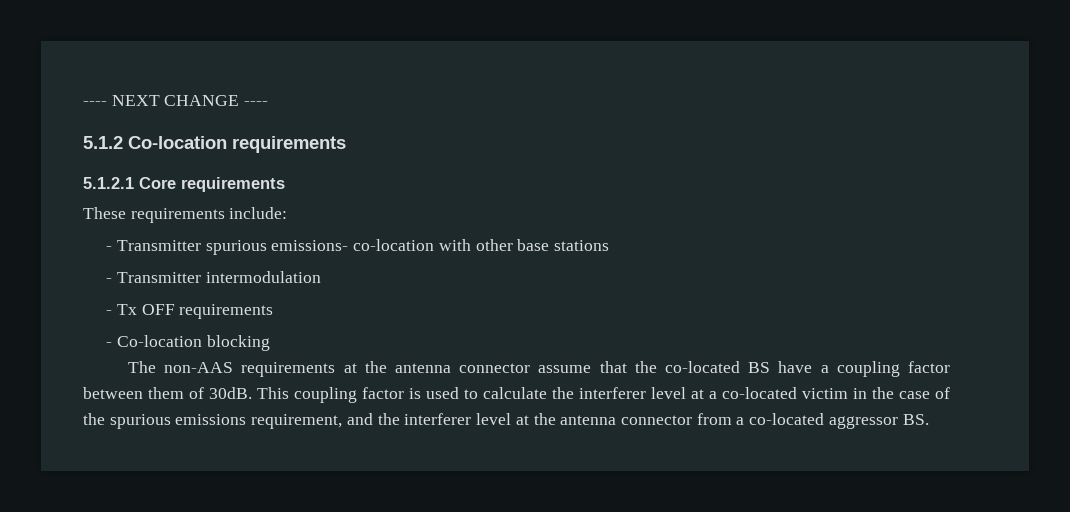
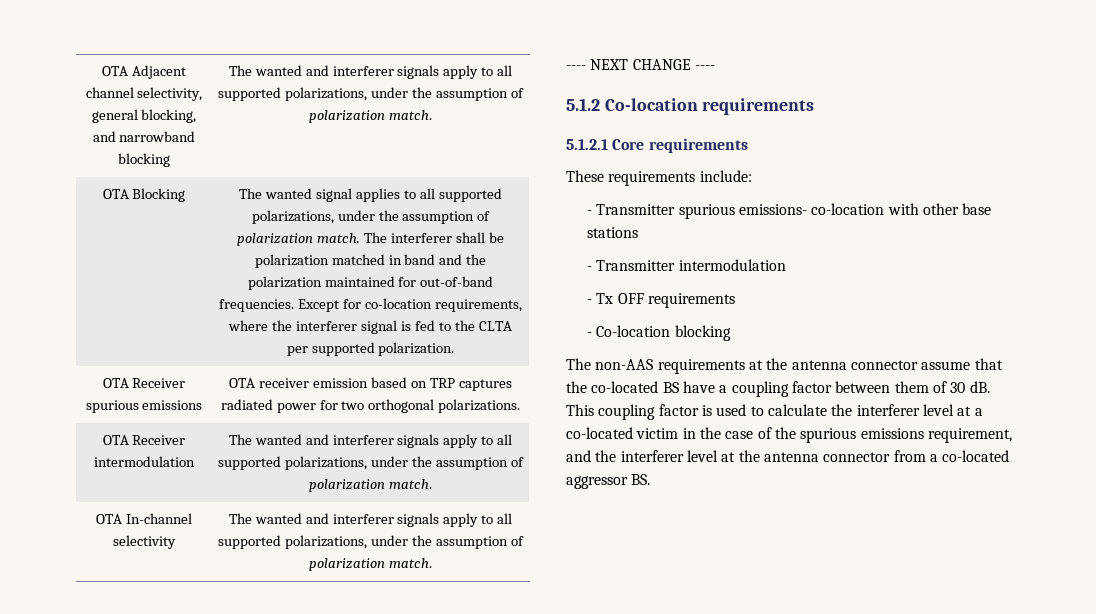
(83, 103) none -> [102,65,186,79] [85,87,203,101] [91,109,197,123] [92,131,196,142] [118,153,170,167] [228,65,513,79] [218,87,524,101] [309,110,432,123] [102,188,186,202] [239,188,502,202] [251,210,491,224] [237,232,504,246] [254,254,487,268] [247,276,494,290] [219,298,522,312] [228,320,512,334] [286,342,455,356] [102,378,186,388] [85,400,203,413] [229,377,512,391] [220,399,521,413] [102,435,186,445] [94,456,195,467] [228,434,513,448] [218,456,524,470] [309,479,432,492] [96,513,192,524] [113,535,176,549] [228,513,513,527] [218,535,524,549] [309,558,432,571] OTA Adjacent channel selectivity, general blocking, and narrowband blocking | The wanted and interferer signals apply to all supported polarizations, under the assumption of polarization match. // OTA Blocking | The wanted signal applies to all supported polarizations, under the assumption of polarization match. The interferer shall be polarization matched in band and the polarization maintained for out-of-band frequencies. Except for co-location requirements, where the interferer signal is fed to the CLTA per supported polarization. // OTA Receiver spurious emissions | OTA receiver emission based on TRP captures radiated power for two orthogonal polarizations. // OTA Receiver intermodulation | The wanted and interferer signals apply to all supported polarizations, under the assumption of polarization match. // OTA In-channel selectivity | The wanted and interferer signals apply to all supported polarizations, under the assumption of polarization match. //
[209,387,252,399] 30dB. -> [950,381,990,393] 30 dB.

